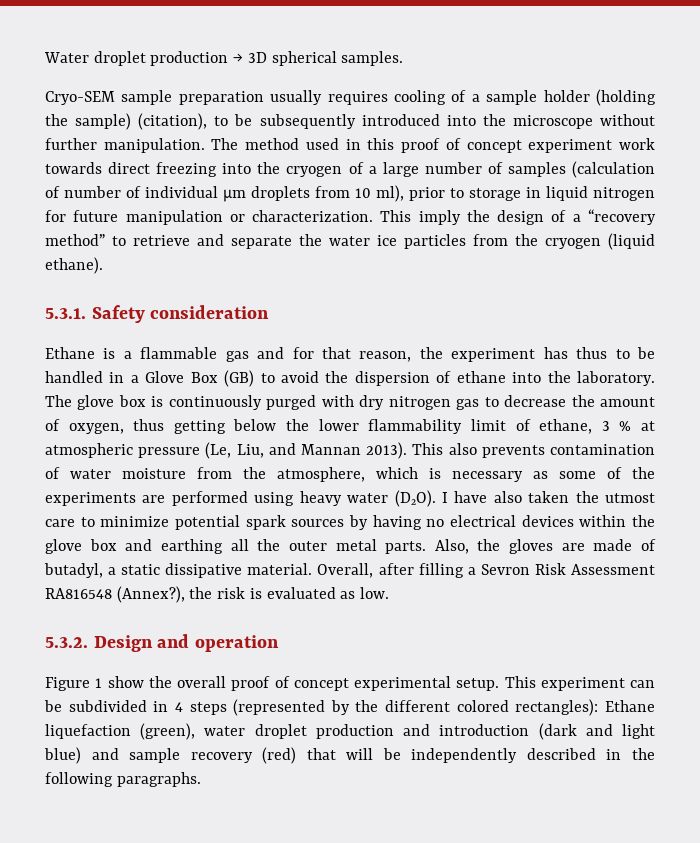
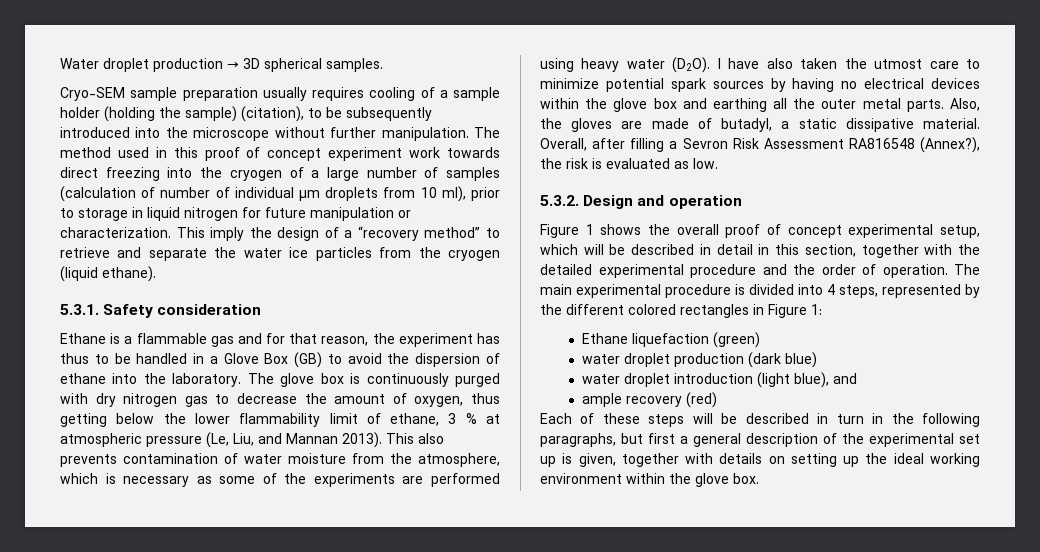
[107,676,144,688] show -> [600,224,642,235] shows
[456,676,655,691] [44,699,599,716] setup. This experiment can be subdivided in 4 steps (represented by the different colored rectangles): -> [940,225,980,238] [540,244,980,258] [540,264,980,278] [540,284,980,298] [540,304,822,318] setup, which will be described in detail in this section, together with the detailed experimental procedure and the order of operation. The main experimental procedure is divided into 4 steps, represented by the different colored rectangles in Figure 1: //
[140,723,196,740] (green), -> [712,332,760,348] (green) //
[403,723,655,740] [44,747,655,764] [45,772,201,787] and introduction (dark and light blue) and sample recovery (red) that will be independently described in the following paragraphs. -> [747,352,817,368] [581,372,857,388] [581,392,717,408] [540,413,980,427] [540,433,980,447] [540,453,980,467] [540,473,759,487] (dark blue) // water droplet introduction (light blue), and // ample recovery (red) // Each of these steps will be described in turn in the following paragraphs, but first a general description of the experimental set up is given, together with details on setting up the ideal working environment within the glove box.

